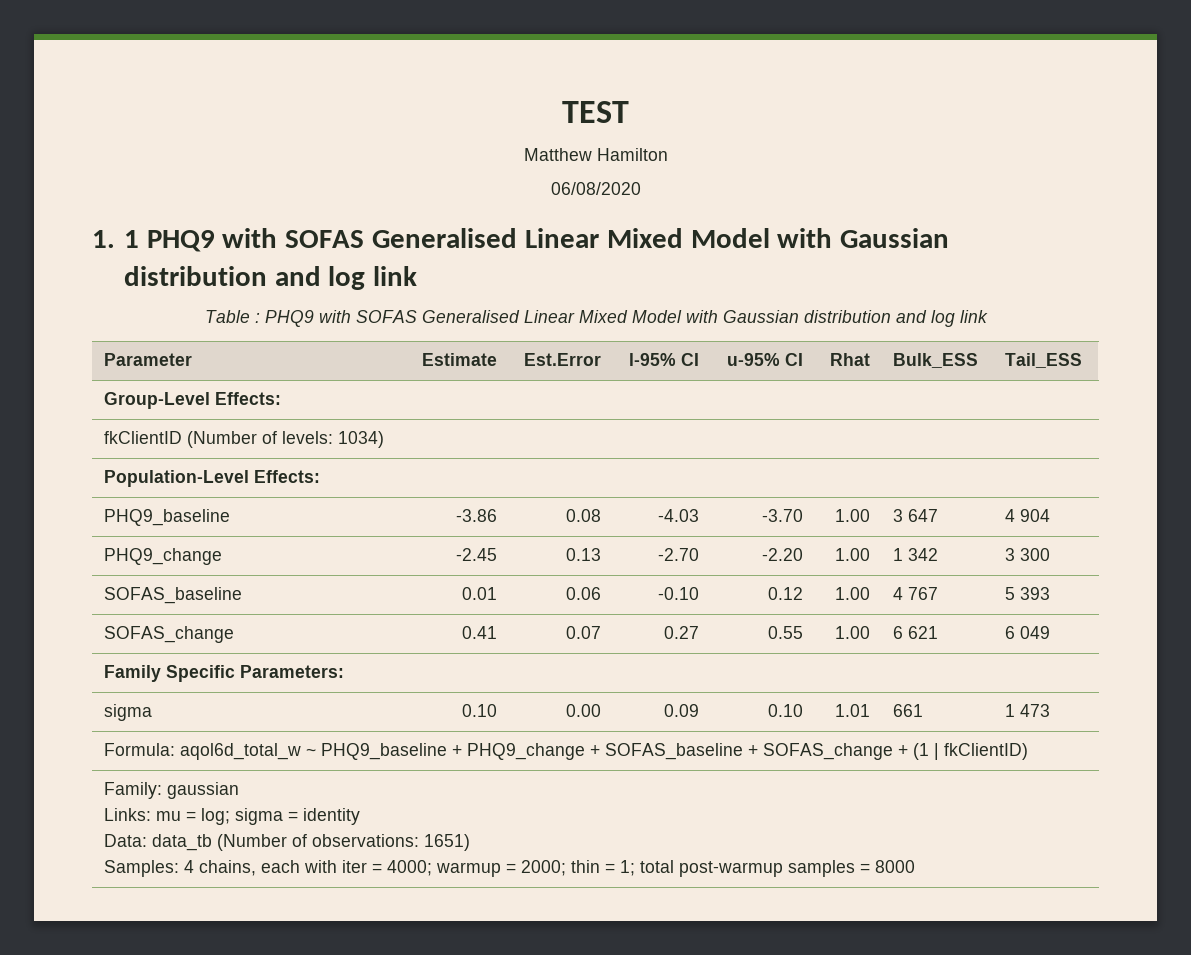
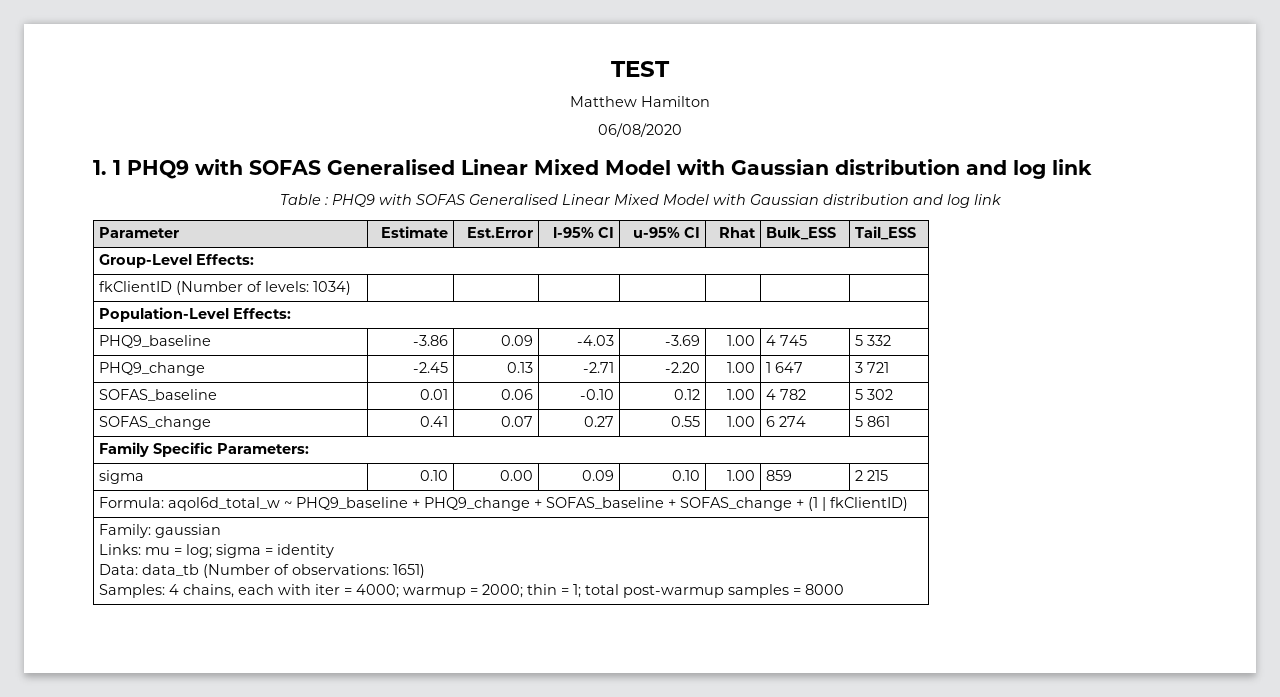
[565,509,601,522] 0.08 -> [501,335,534,346] 0.09
[761,509,803,522] [834,509,870,522] [893,509,939,522] [1005,509,1051,522] -3.70 | 1.00 | 3 647 | 4 904 -> [665,335,701,346] [727,335,756,346] [765,335,807,346] [854,335,891,346] -3.69 | 1.00 | 4 745 | 5 332
[657,548,699,561] -2.70 -> [583,362,615,373] -2.71
[908,548,939,561] [1005,548,1051,561] 342 | 3 300 -> [774,362,803,373] [854,362,889,373] 647 | 3 721
[908,587,939,600] [1005,587,1051,600] 767 | 5 393 -> [779,389,806,400] [854,389,893,400] 782 | 5 302
[908,626,939,639] [1005,626,1051,639] 621 | 6 049 -> [778,416,806,427] [854,416,890,427] 274 | 5 861
[834,704,870,717] [893,704,924,717] [1005,704,1051,717] 1.01 | 661 | 1 473 -> [727,470,756,481] [765,470,792,481] [854,470,888,481] 1.00 | 859 | 2 215

